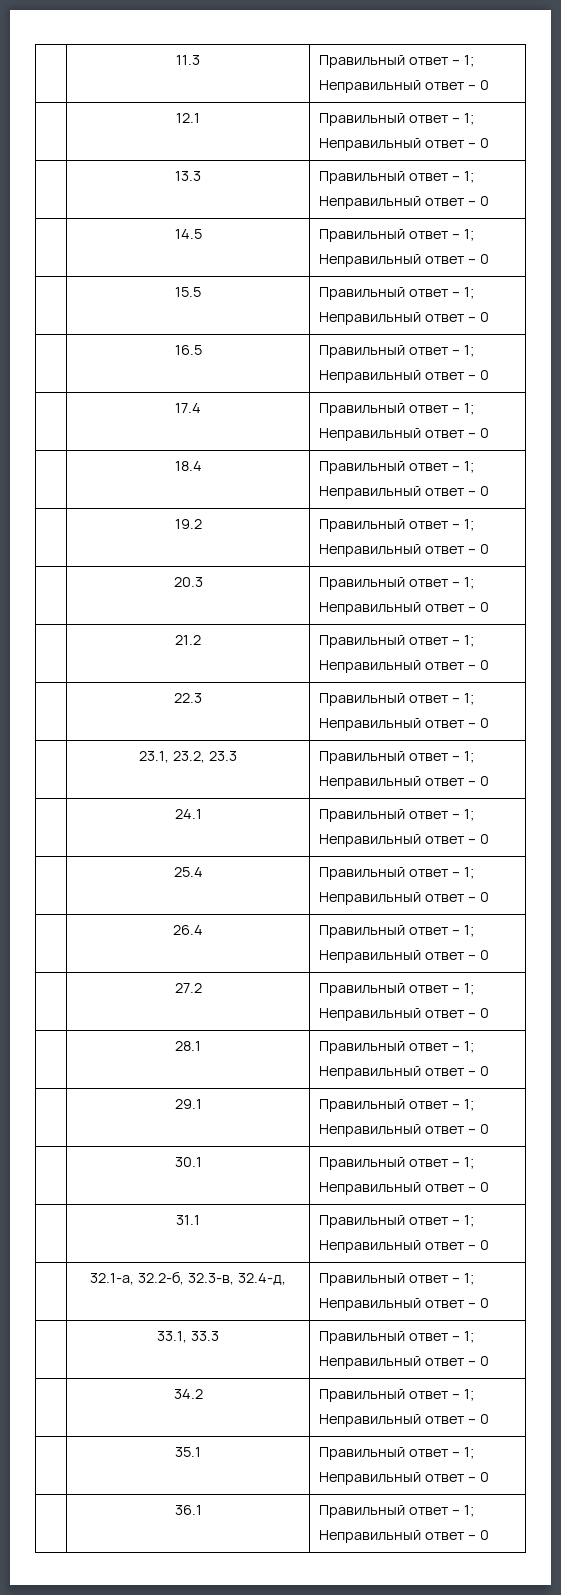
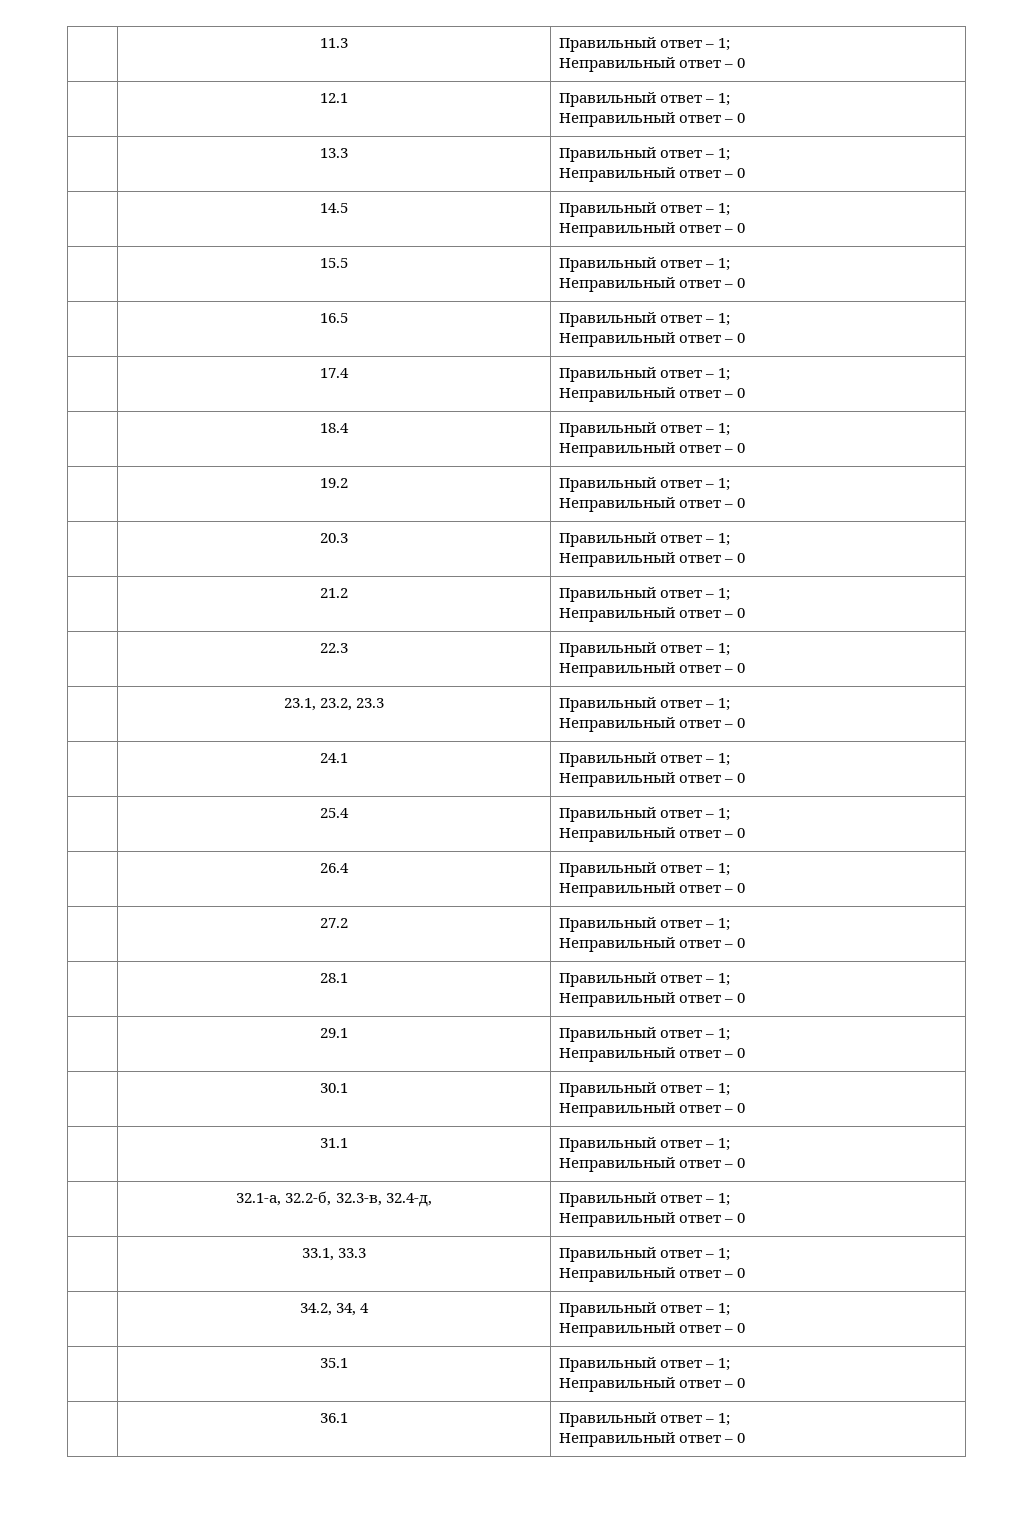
[173,1389,203,1399] 34.2 -> [299,1303,370,1316] 34.2, 34, 4

